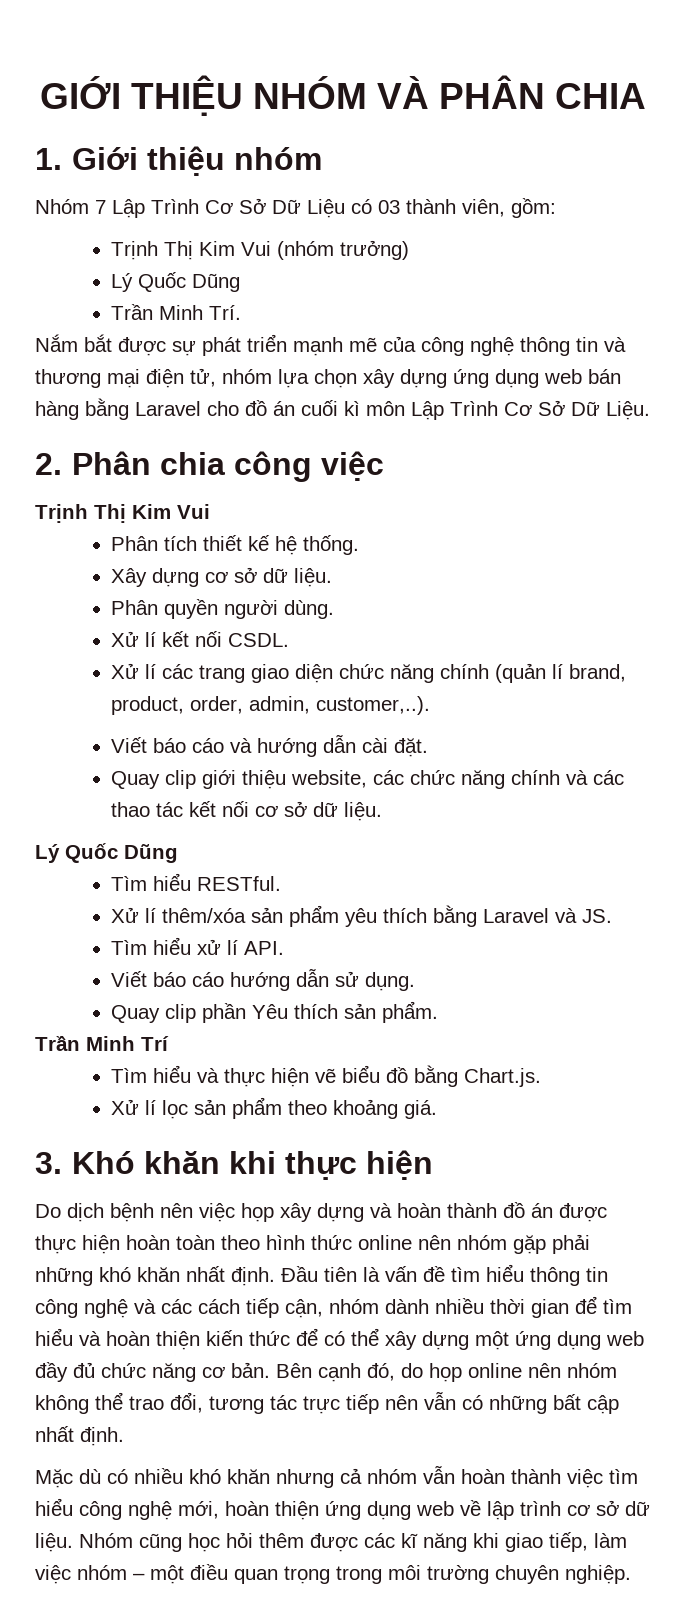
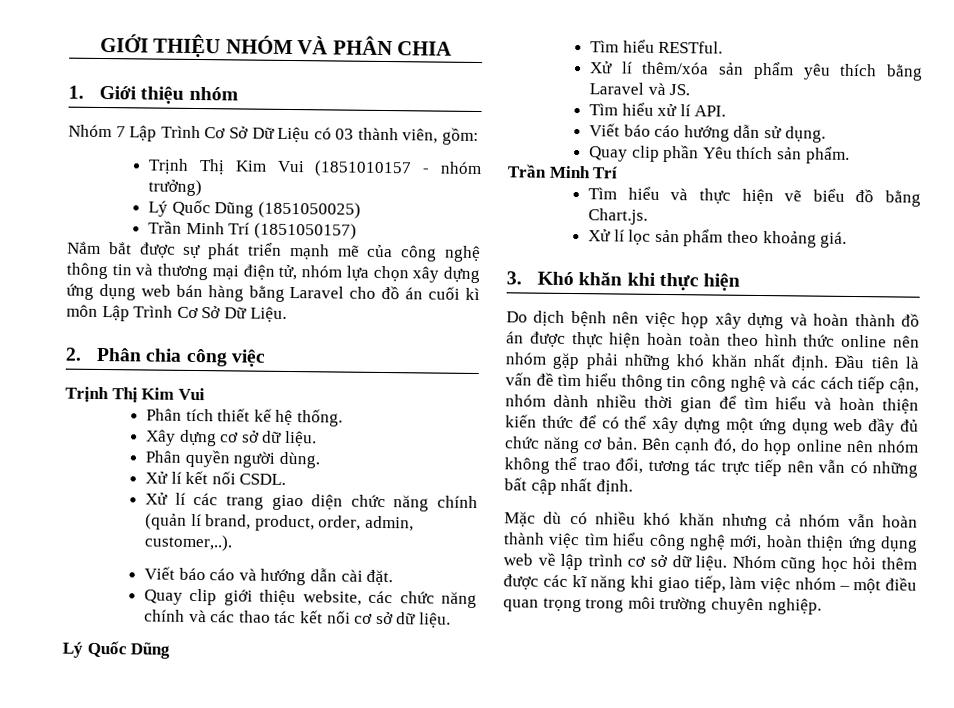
[277,241,335,260] (nhóm -> [314,160,482,178] (1851010157 - nhóm
[111,304,242,320] // Trần Minh Trí. -> [257,201,361,219] [148,220,357,240] (1851050025) // Trần Minh Trí (1851050157)

